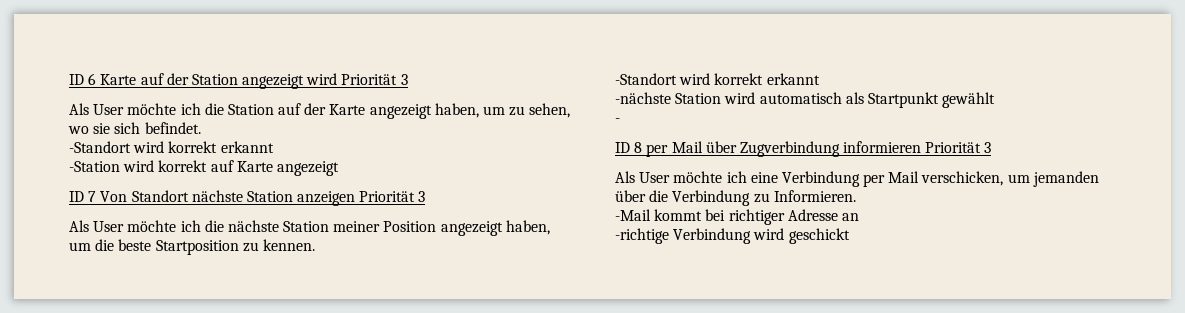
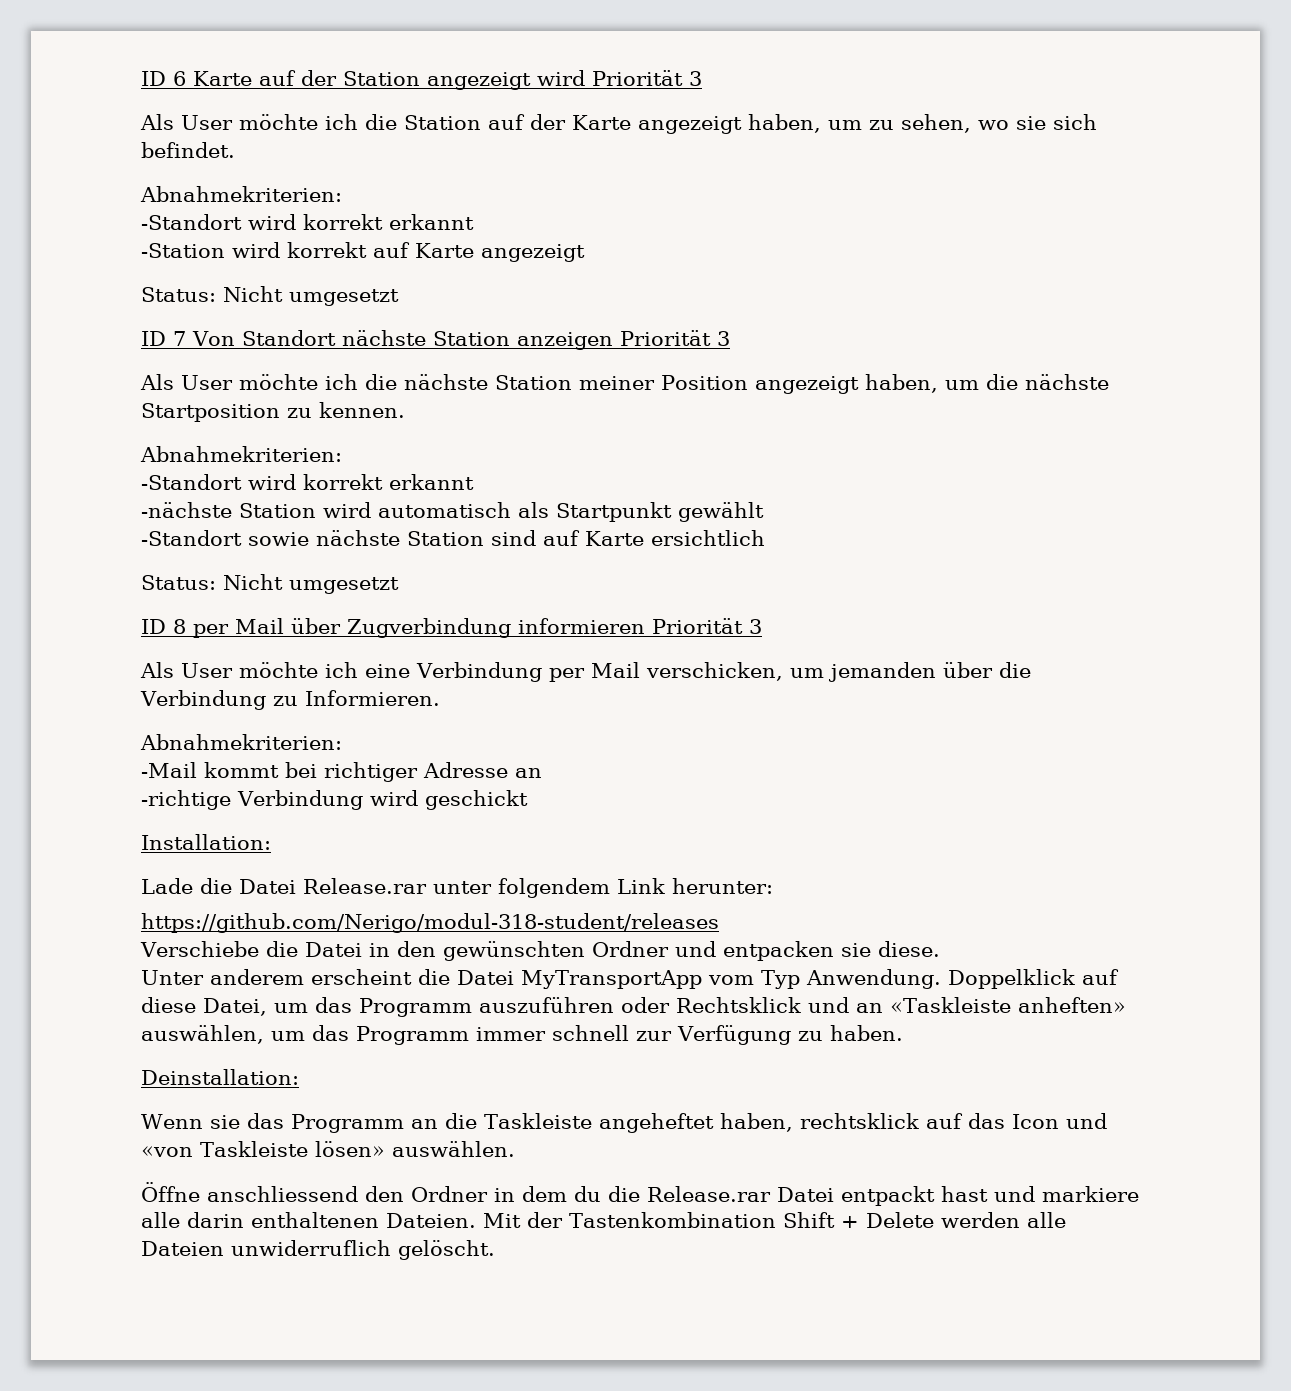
(201, 128) none -> [140,186,342,202] // Abnahmekriterien:
(339, 168) none -> [141,286,399,306] // Status: Nicht umgesetzt
[118,239,152,251] beste -> [1024,374,1109,390] nächste
(315, 245) none -> [140,446,342,462] // Abnahmekriterien:
[615,118,620,123] - -> [141,530,765,546] [141,574,399,594] -Standort sowie nächste Station sind auf Karte ersichtlich // Status: Nicht umgesetzt
(856, 196) none -> [140,734,342,750] // Abnahmekriterien:
(850, 236) none -> [141,834,271,850] [141,878,773,898] [141,913,719,933] [140,941,940,961] [141,969,1119,989] [141,997,1126,1017] [141,1025,903,1045] [141,1069,299,1085] [141,1113,1107,1133] [141,1141,515,1157] [141,1182,1139,1206] [141,1212,1066,1228] [141,1240,495,1260] // Installation: // Lade die Datei Release.rar unter folgendem Link herunter: // https://github.com/Nerigo/modul-318-student/releases // Verschiebe die Datei in den gewünschten Ordner und entpacken sie diese. // Unter anderem erscheint die Datei MyTransportApp vom Typ Anwendung. Doppelklick auf diese Datei, um das Programm auszuführen oder Rechtsklick und an «Taskleiste anheften» auswählen, um das Programm immer schnell zur Verfügung zu haben. // Deinstallation: // Wenn sie das Programm an die Taskleiste angeheftet haben, rechtsklick auf das Icon und «von Taskleiste lösen» auswählen. // Öffne anschliessend den Ordner in dem du die Release.rar Datei entpackt hast und markiere alle darin enthaltenen Dateien. Mit der Tastenkombination Shift + Delete werden alle Dateien unwiderruflich gelöscht.

